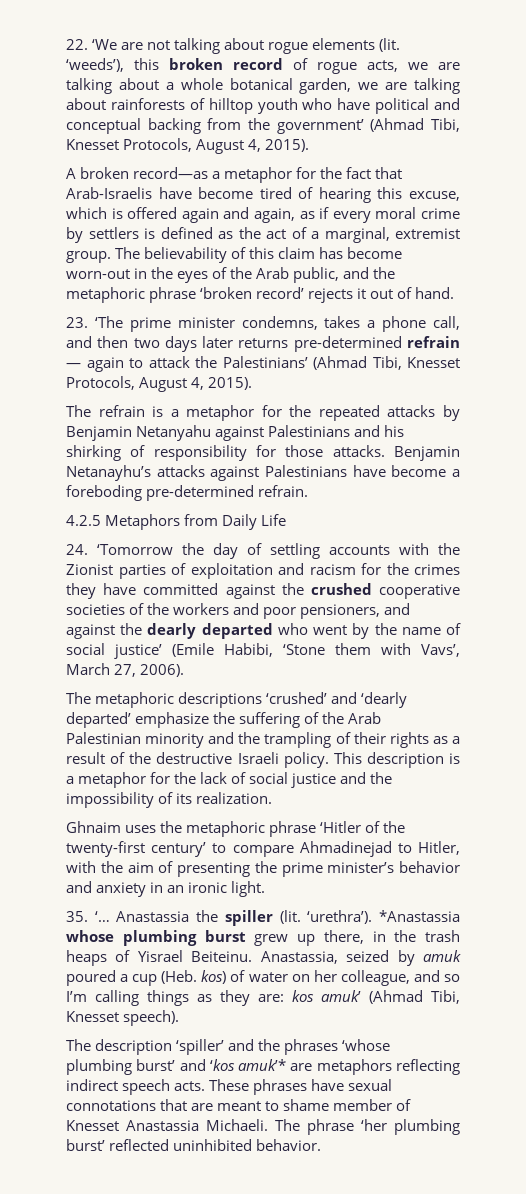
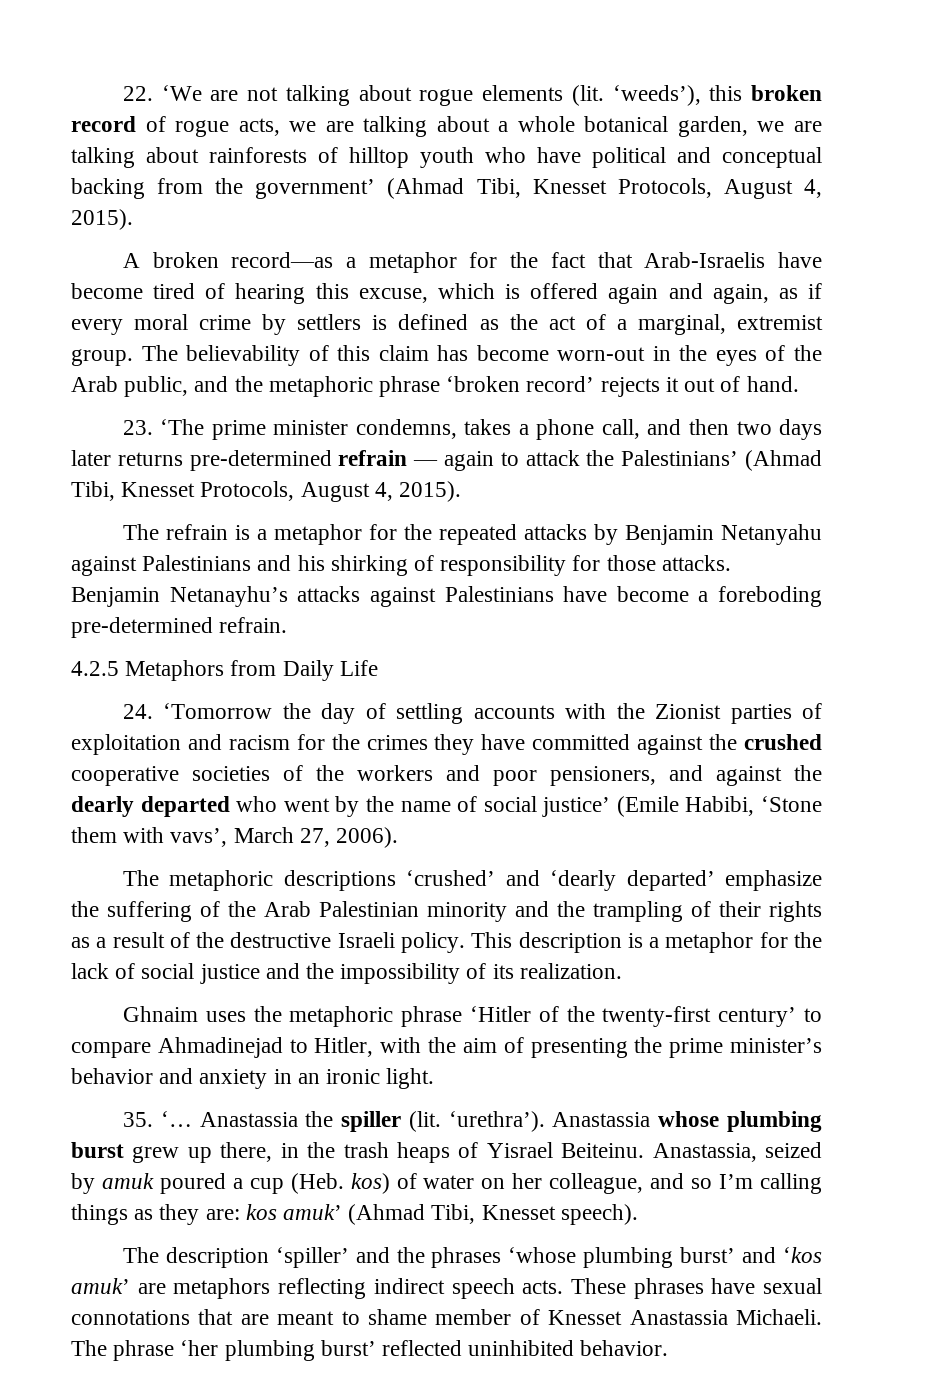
[421,644,460,657] Vavs’, -> [170,828,228,847] vavs’,
[379,910,461,922] *Anastassia -> [552,1112,651,1127] Anastassia
[238,1059,287,1071] amuk’* -> [71,1278,130,1294] amuk’

